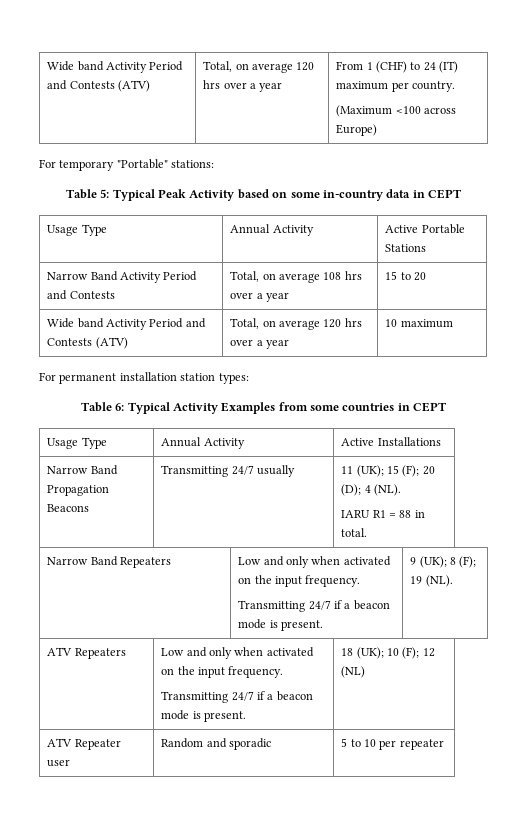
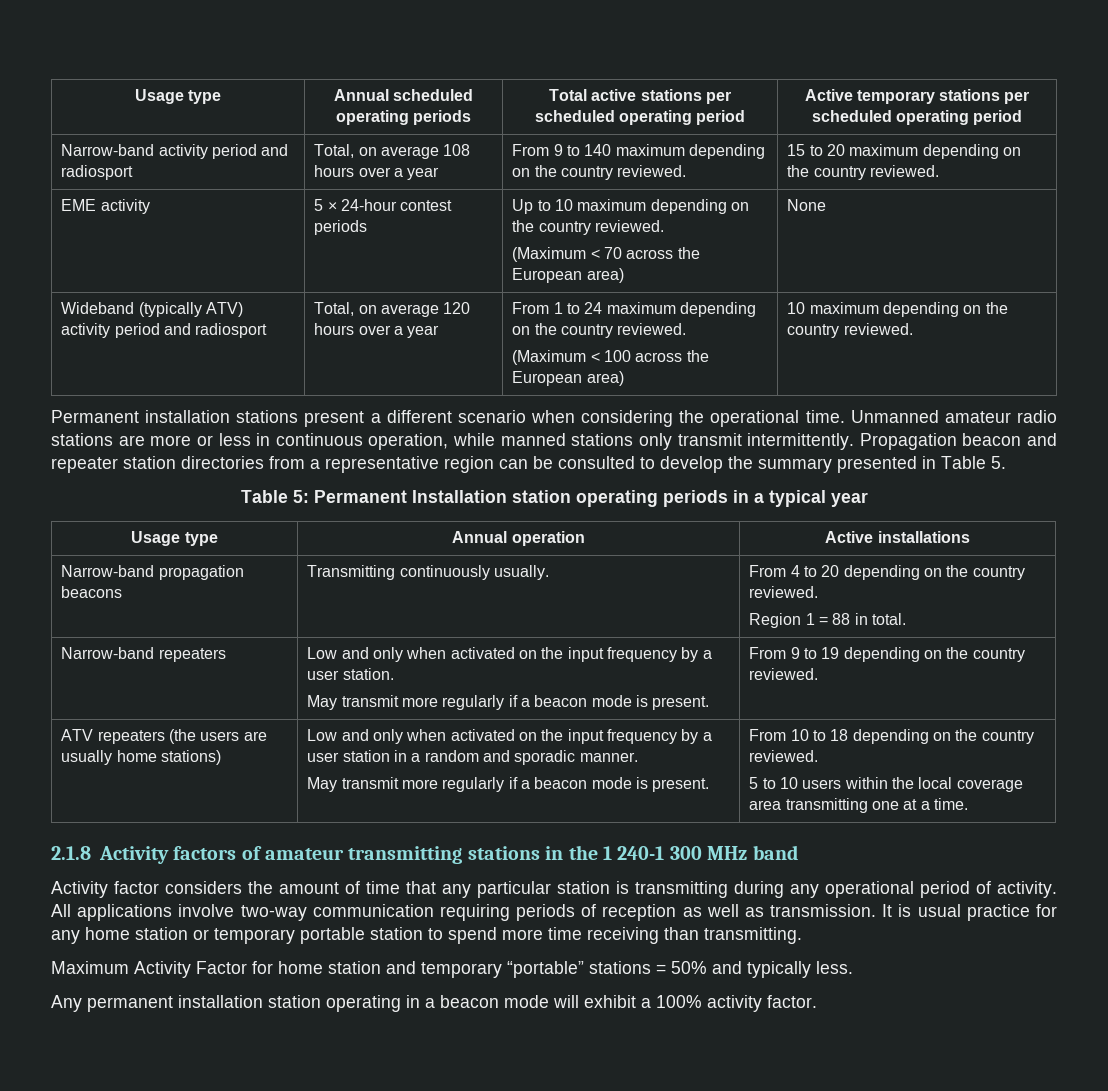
[47,61,184,73] [47,80,150,92] [203,61,315,73] [203,80,221,89] Wide band Activity Period and Contests (ATV) | Total, on average 120 hrs -> [134,89,222,104] [333,89,474,101] [335,110,472,125] [549,89,731,104] [534,110,746,125] [804,89,1030,104] [811,110,1023,125] [61,144,289,159] [61,165,134,180] [314,144,471,159] [314,165,440,180] [512,144,765,159] [512,165,687,180] [787,144,1021,159] [787,165,939,180] [61,199,150,214] [314,199,453,211] [314,220,368,235] [512,199,749,214] [512,220,664,235] [512,247,700,262] [512,268,624,283] [787,199,827,211] [61,302,243,317] [61,323,268,338] [314,302,471,317] [314,323,355,335] Usage type | Annual scheduled operating periods | Total active stations per scheduled operating period | Active temporary stations per scheduled operating period // Narrow-band activity period and radiosport | Total, on average 108 hours over a year | From 9 to 140 maximum depending on the country reviewed. | 15 to 20 maximum depending on the country reviewed. // EME activity | 5 × 24-hour contest periods | Up to 10 maximum depending on the country reviewed. // (Maximum < 70 across the European area) | None // Wideband (typically ATV) activity period and radiosport | Total, on average 120 hours
[375,61,407,73] (CHF) -> (563, 308) none
[438,61,458,73] [336,81,455,92] [336,105,456,117] [336,124,378,136] [39,159,215,171] [65,189,463,201] [47,224,107,236] [230,224,314,236] [385,224,465,234] [385,244,427,252] [47,271,198,283] [47,290,115,300] [230,271,362,283] [230,292,289,302] [385,271,426,281] [47,318,206,330] [47,337,128,349] [230,318,362,330] [230,339,289,349] [385,319,453,328] [39,372,249,384] [80,402,448,414] [47,437,107,449] [161,437,245,449] [341,437,441,446] [47,465,118,475] [47,485,110,496] [47,504,90,512] [161,465,295,477] [341,465,435,477] [341,484,401,496] [341,510,386,518] (IT) maximum per country. // (Maximum <100 across Europe) // For temporary "Portable" stations: // Table 5: Typical Peak Activity based on some in-country data in CEPT // Usage Type | Annual Activity | Active Portable Stations // Narrow Band Activity Period and Contests | Total, on average 108 hrs over a year | 15 to 20 // Wide band Activity Period and Contests (ATV) | Total, on average 120 hrs over a year | 10 maximum // For permanent installation station types: // Table 6: Typical Activity Examples from some countries in CEPT // Usage Type | Annual Activity | Active Installations // Narrow Band Propagation Beacons | Transmitting 24/7 usually | 11 (UK); 15 (F); 20 (D); 4 (NL). // IARU R1 -> [606,302,756,317] [512,323,687,338] [512,350,709,365] [512,371,624,386] [787,302,1008,317] [787,323,913,338] [51,410,1057,427] [51,433,1057,450] [51,456,1006,473] [240,490,868,507] [131,531,218,546] [452,531,585,546] [825,531,970,543] [61,565,244,580] [61,586,123,598] [307,565,549,580] [749,565,1025,580] [749,586,819,598] [749,613,815,628] maximum depending on the country reviewed. // (Maximum < 100 across the European area) | 10 maximum depending on the country reviewed. // Permanent installation stations present a different scenario when considering the operational time. Unmanned amateur radio stations are more or less in continuous operation, while manned stations only transmit intermittently. Propagation beacon and repeater station directories from a representative region can be consulted to develop the summary presented in Table 5. // Table 5: Permanent Installation station operating periods in a typical year // Usage type | Annual operation | Active installations // Narrow-band propagation beacons | Transmitting continuously usually. | From 4 to 20 depending on the country reviewed. // Region 1
[47,556,171,568] [238,556,391,568] [238,575,361,587] [238,600,390,612] [238,619,323,631] [410,556,477,568] [410,575,453,587] [47,647,126,659] [161,647,314,659] [161,666,284,678] [161,691,313,703] [161,710,246,722] [341,647,435,659] [341,666,366,678] [47,738,121,750] [47,759,71,767] [161,738,271,750] [341,738,444,750] Narrow Band Repeaters | Low and only when activated on the input frequency. // Transmitting 24/7 if a beacon mode is present. | 9 (UK); 8 (F); 19 (NL). // ATV Repeaters | Low and only when activated on the input frequency. // Transmitting 24/7 if a beacon mode is present. | 18 (UK); 10 (F); 12 (NL) // ATV Repeater user | Random and sporadic | 5 to 10 per repeater -> [61,647,226,662] [307,647,712,662] [307,668,394,680] [307,695,710,710] [749,647,1025,662] [749,668,819,680] [61,729,267,744] [61,750,221,765] [307,729,712,744] [307,750,638,765] [307,777,710,792] [749,729,1034,744] [749,750,819,762] [749,777,1023,792] [749,798,968,813] [51,845,798,864] [51,881,1057,898] [51,904,1057,921] [51,927,802,944] [51,961,853,978] [51,995,817,1012] Narrow-band repeaters | Low and only when activated on the input frequency by a user station. // May transmit more regularly if a beacon mode is present. | From 9 to 19 depending on the country reviewed. // ATV repeaters (the users are usually home stations) | Low and only when activated on the input frequency by a user station in a random and sporadic manner. // May transmit more regularly if a beacon mode is present. | From 10 to 18 depending on the country reviewed. // 5 to 10 users within the local coverage area transmitting one at a time. // 2.1.8 Activity factors of amateur transmitting stations in the 1 240-1 300 MHz band // Activity factor considers the amount of time that any particular station is transmitting during any operational period of activity. All applications involve two-way communication requiring periods of reception as well as transmission. It is usual practice for any home station or temporary portable station to spend more time receiving than transmitting. // Maximum Activity Factor for home station and temporary “portable” stations = 50% and typically less. // Any permanent installation station operating in a beacon mode will exhibit a 100% activity factor.

